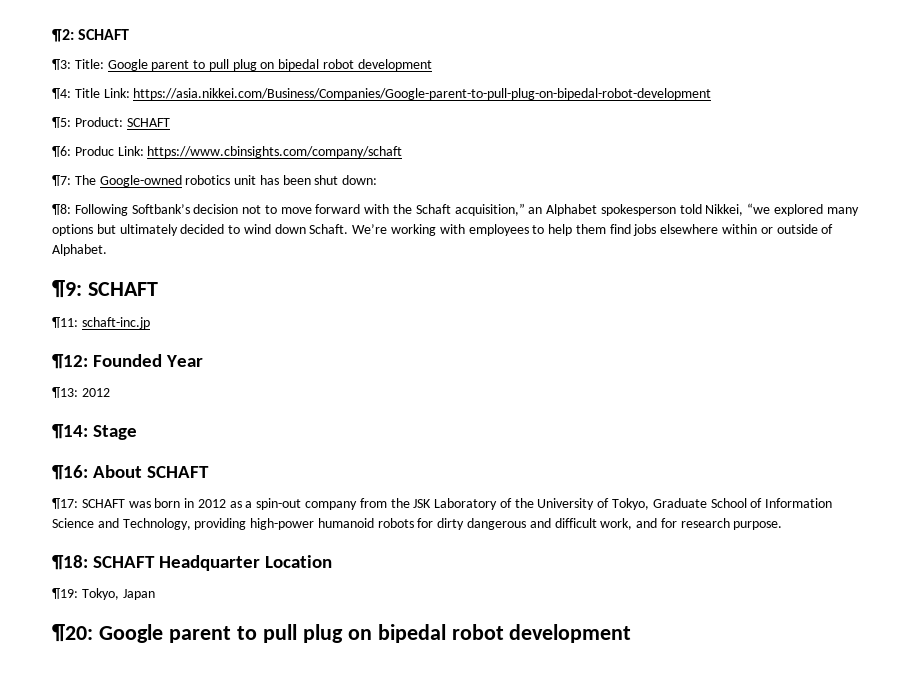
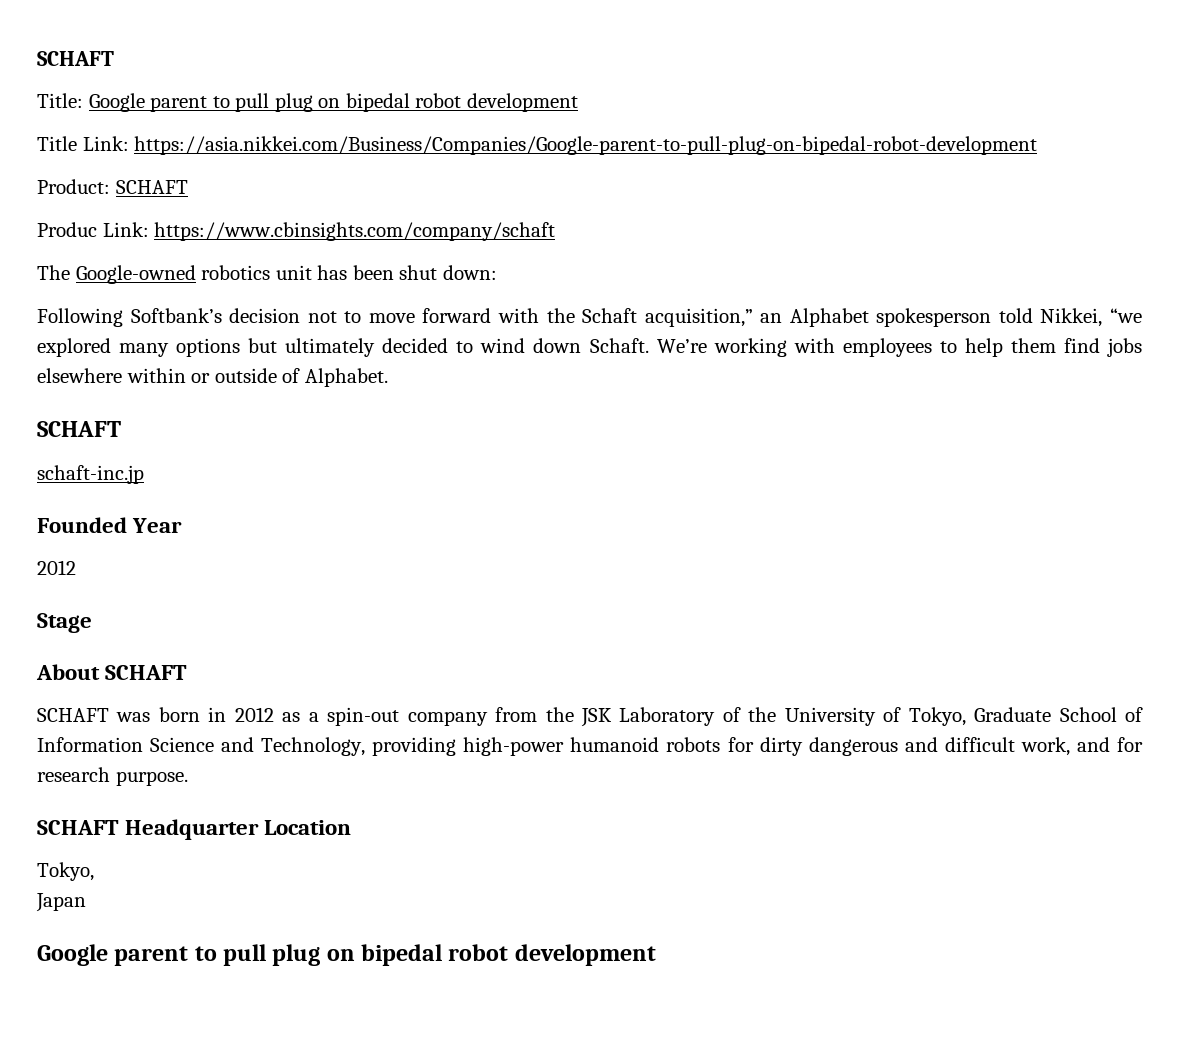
[52,29,130,42] [52,59,71,70] ¶2: SCHAFT // ¶3: -> [37,51,114,66] SCHAFT //
[52,88,71,99] ¶4: -> (578, 102) none
[52,117,71,128] ¶5: -> (1038, 145) none
[52,146,71,157] ¶6: -> (188, 187) none
[52,175,71,186] ¶7: -> (556, 231) none
[52,204,71,215] ¶8: -> (497, 272) none
[52,280,158,298] [52,317,78,328] ¶9: SCHAFT // ¶11: -> [37,421,121,437] SCHAFT //
[52,354,88,369] ¶12: -> (144, 474) none
[52,387,78,398] ¶13: -> (183, 525) none
[52,424,88,439] ¶14: -> (76, 567) none
[52,465,88,480] ¶16: -> (92, 623) none
[52,498,78,509] ¶17: -> (188, 672) none
[52,555,88,570] ¶18: -> (188, 778) none
[52,588,119,600] ¶19: Tokyo, -> [37,862,94,881] Tokyo, //
[52,624,93,642] ¶20: -> (86, 902) none

